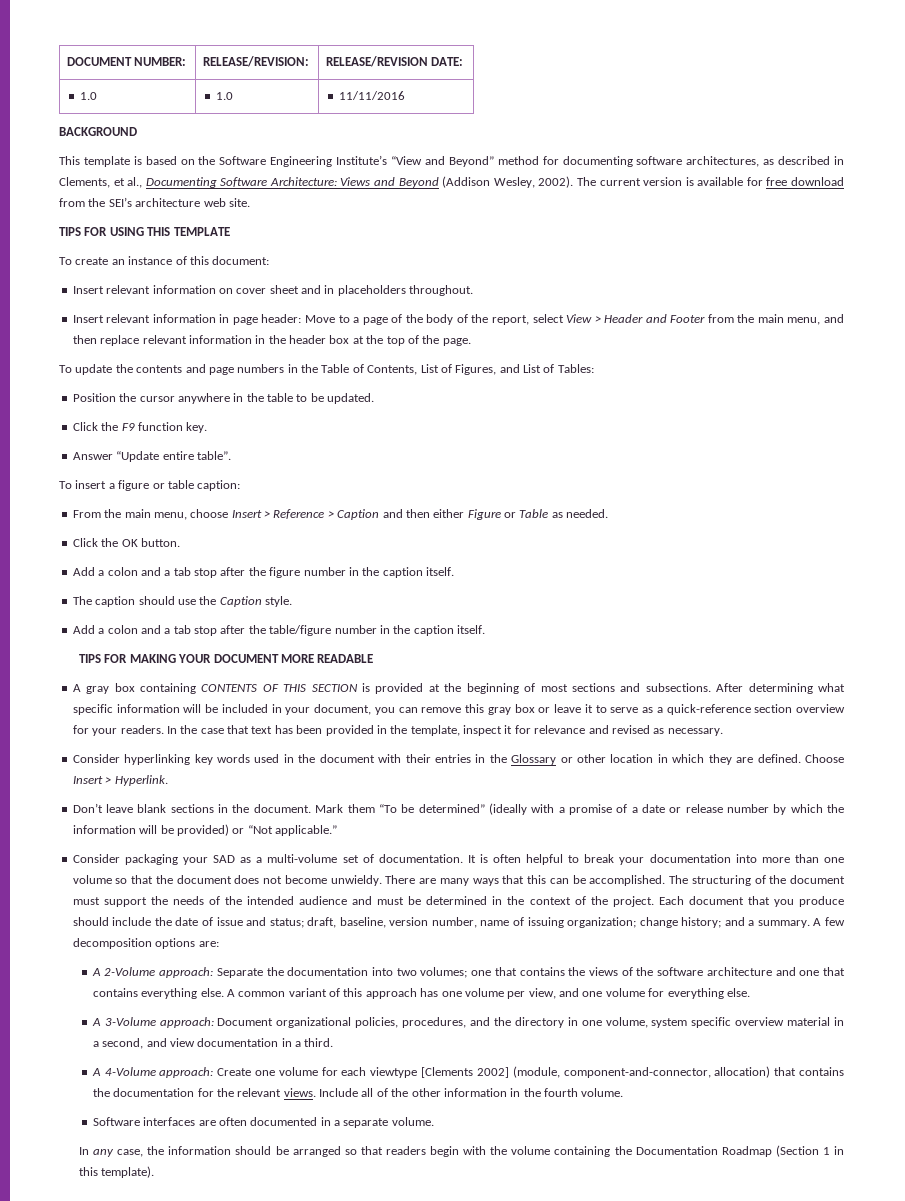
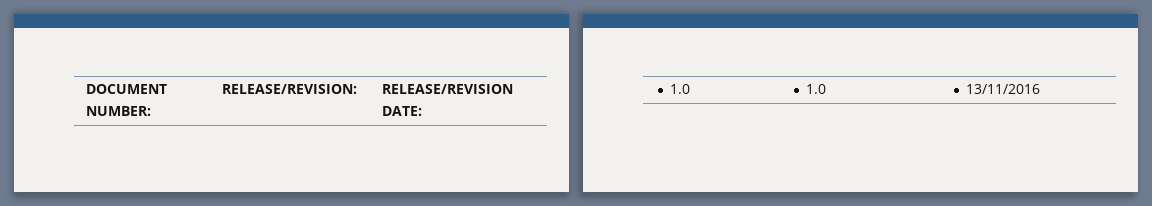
[339,91,406,100] [59,127,137,136] [59,155,845,167] [59,176,844,188] [59,197,250,207] [59,227,230,236] [59,256,270,265] [72,285,474,296] [72,314,844,325] [72,335,471,346] [59,364,594,375] [72,393,375,404] [72,422,208,433] [72,451,231,462] [59,480,241,491] [72,509,609,520] [72,538,180,547] [72,567,454,578] [72,596,292,607] [72,625,485,636] [79,654,374,663] [72,683,846,694] [72,704,845,715] [72,725,723,736] [72,754,844,765] [72,775,168,786] [72,803,844,815] [72,824,337,836] [72,854,844,865] [72,875,846,886] [72,896,844,907] [72,917,845,928] [72,938,219,949] [91,967,845,978] [92,988,750,999] [91,1017,845,1028] [92,1038,334,1049] [91,1066,845,1078] [92,1088,624,1097] [92,1117,434,1128] [79,1145,844,1157] [79,1166,155,1178] 11/11/2016 // BACKGROUND // This template is based on the Software Engineering Institute’s “View and Beyond” method for documenting software architectures, as described in Clements, et al., Documenting Software Architecture: Views and Beyond (Addison Wesley, 2002). The current version is available for free download from the SEI’s architecture web site. // TIPS FOR USING THIS TEMPLATE // To create an instance of this document: // Insert relevant information on cover sheet and in placeholders throughout. // Insert relevant information in page header: Move to a page of the body of the report, select View > Header and Footer from the main menu, and then replace relevant information in the header box at the top of the page. // To update the contents and page numbers in the Table of Contents, List of Figures, and List of Tables: // Position the cursor anywhere in the table to be updated. // Click the F9 function key. // Answer “Update entire table”. // To insert a figure or table caption: // From the main menu, choose Insert > Reference > Caption and then either Figure or Table as needed. // Click the OK button. // Add a colon and a tab stop after the figure number in the caption itself. // The caption should use the Caption style. // Add a colon and a tab stop after the table/figure number in the caption itself. // TIPS FOR MAKING YOUR DOCUMENT MORE READABLE // A gray box containing CONTENTS OF THIS SECTION is provided at the beginning of most sections and subsections. After determining what specific information will be included in your document, you can remove this gray box or leave it to serve as a quick-reference section overview for your readers. In the case that text has been provided in the template, inspect it for relevance and revised as necessary. // Consider hyperlinking key words used in the document with their entries in the Glossary or other location in which they are defined. Choose Insert > Hyperlink. // Don’t leave blank sections in the document. Mark them “To be determined” (ideally with a promise of a date or release number by which the information will be provided) or “Not applicable.” // Consider packaging your SAD as a multi-volume set of documentation. It is often helpful to break your documentation into more than one volume so that the document does not become unwieldy. There are many ways that this can be accomplished. The structuring of the document must support the needs of the intended audience and must be determined in the context of the project. Each document that you produce should include the date of issue and status; draft, baseline, version number, name of issuing organization; change history; and a summary. A few decomposition options are: // A 2-Volume approach: Separate the documentation into two volumes; one that contains the views of the software architecture and one that contains everything else. A common variant of this approach has one volume per view, and one volume for everything else. // A 3-Volume approach: Document organizational policies, procedures, and the directory in one volume, system specific overview material in a second, and view documentation in a third. // A 4-Volume approach: Create one volume for each viewtype [Clements 2002] (module, component-and-connector, allocation) that contains the documentation for the relevant views. Include all of the other information in the fourth volume. // Software interfaces are often documented in a separate volume. // In any case, the information should be arranged so that readers begin with the volume containing the Documentation Roadmap (Section 1 in this template). -> [966,84,1041,94] 13/11/2016

